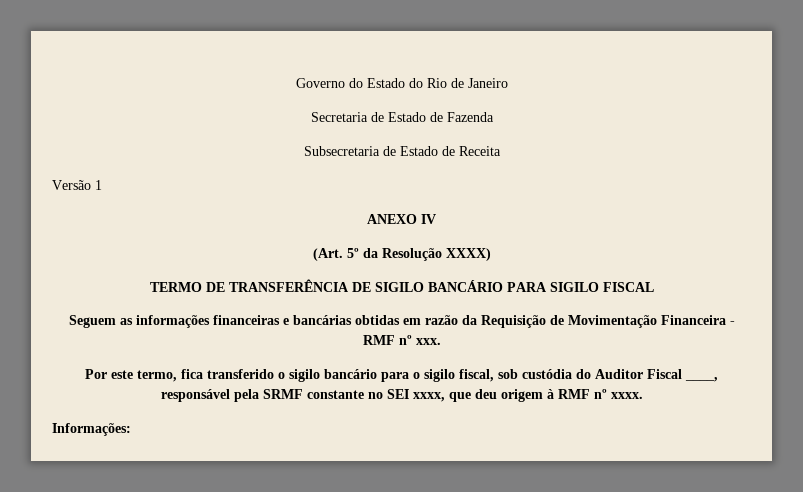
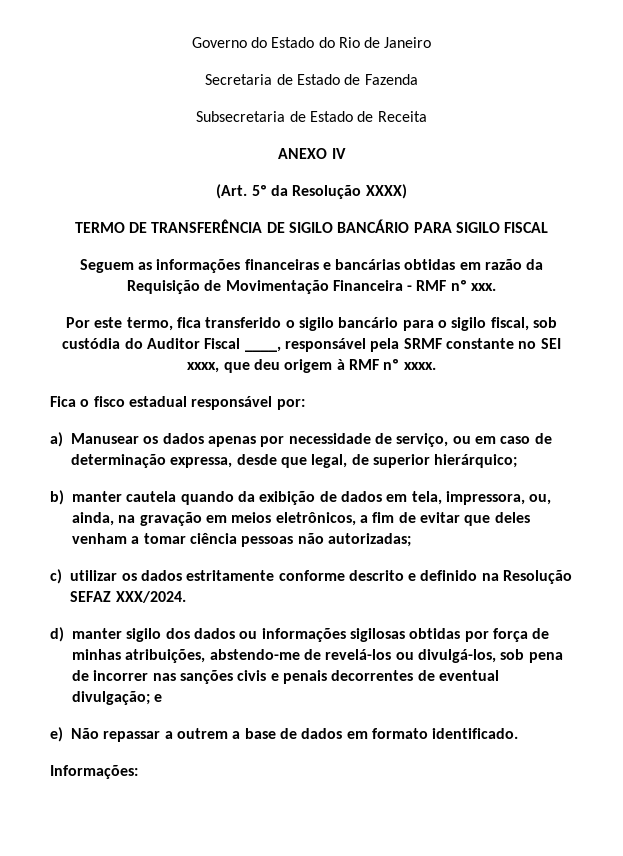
[52,180,102,190] // Versão 1 -> (427, 116) none
(643, 395) none -> [50,396,305,410] [50,432,552,447] [71,454,518,468] [50,490,552,505] [72,512,530,526] [72,533,411,547] [50,569,573,584] [70,591,186,603] [50,627,550,642] [72,649,563,663] [72,670,499,684] [72,691,163,705] [50,727,519,742] // Fica o fisco estadual responsável por: // a) Manusear os dados apenas por necessidade de serviço, ou em caso de determinação expressa, desde que legal, de superior hierárquico; // b) manter cautela quando da exibição de dados em tela, impressora, ou, ainda, na gravação em meios eletrônicos, a fim de evitar que deles venham a tomar ciência pessoas não autorizadas; // c) utilizar os dados estritamente conforme descrito e definido na Resolução SEFAZ XXX/2024. // d) manter sigilo dos dados ou informações sigilosas obtidas por força de minhas atribuições, abstendo-me de revelá-los ou divulgá-los, sob pena de incorrer nas sanções civis e penais decorrentes de eventual divulgação; e // e) Não repassar a outrem a base de dados em formato identificado.

